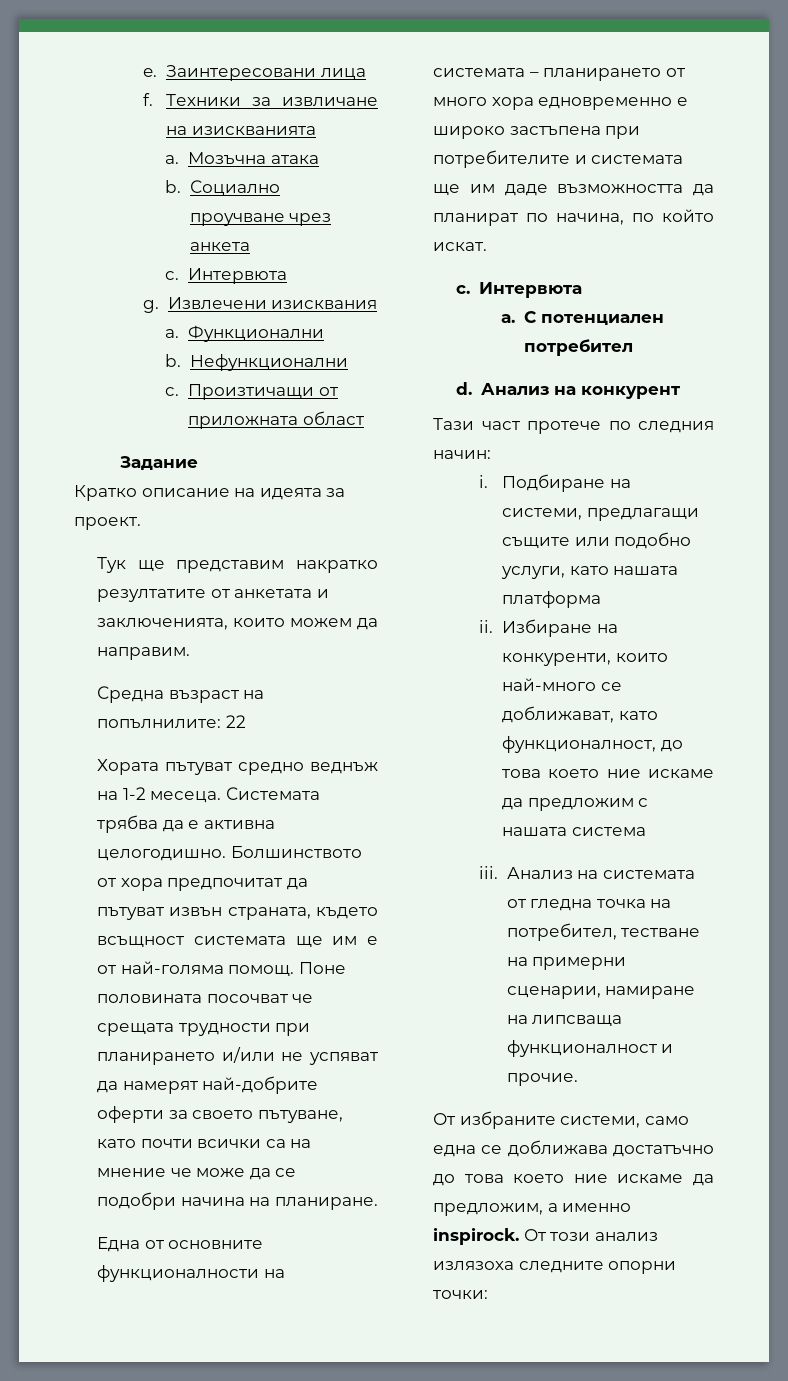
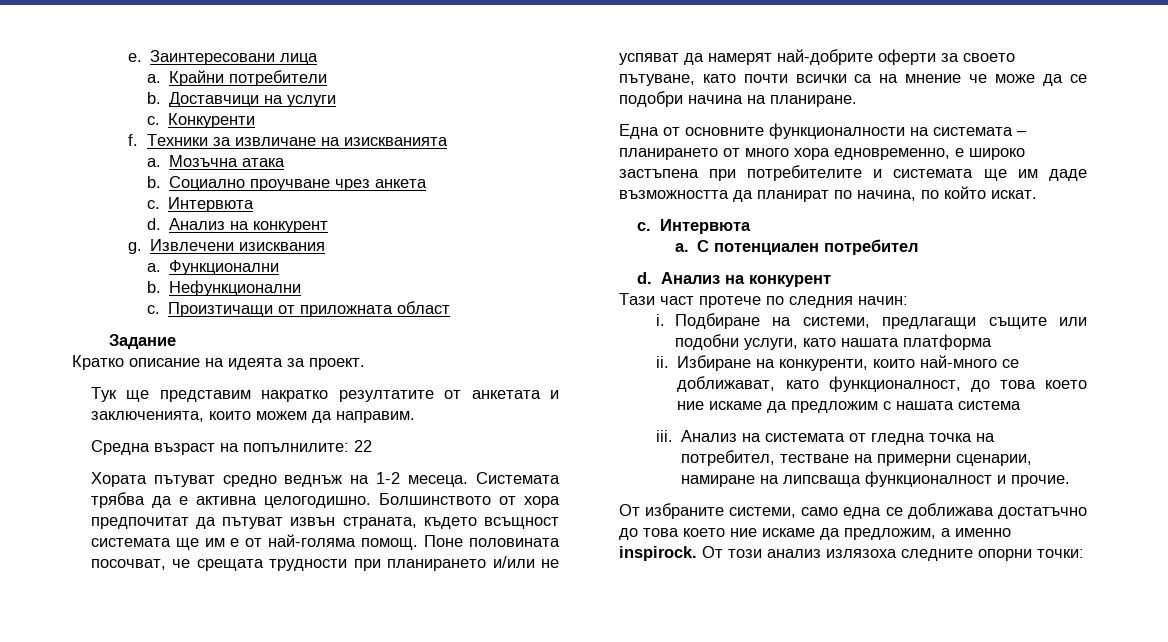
(366, 74) none -> [146,70,328,86] [146,92,337,107] [146,113,256,128] // a. Крайни потребители // b. Доставчици на услуги // c. Конкуренти
(288, 276) none -> [146,218,329,233] // d. Анализ на конкурент
[206,994,288,1003] посочват -> [90,559,166,570] посочват,
[538,97,673,110] едновременно -> [833,148,950,160] едновременно,
[614,532,692,549] подобно -> [674,334,739,350] подобни

